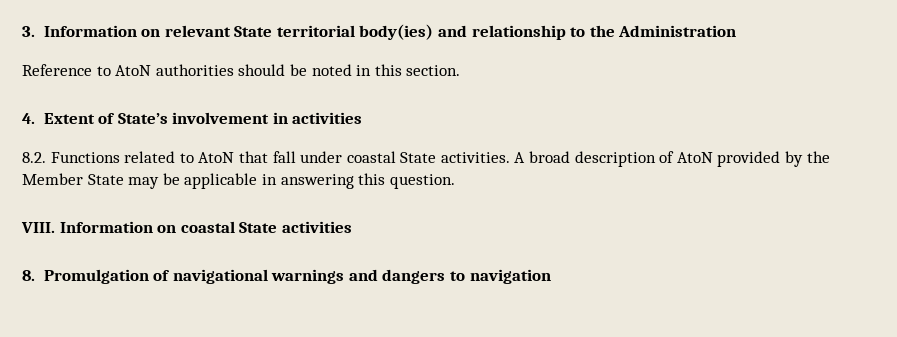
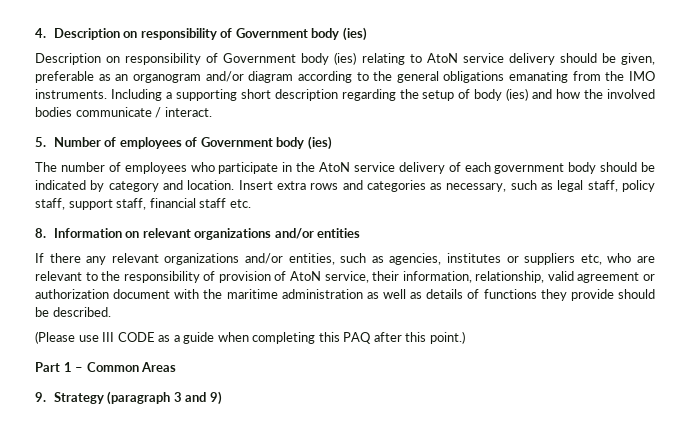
[22,24,737,40] [22,64,461,76] [22,112,363,124] [22,151,830,167] [22,173,455,189] [21,221,352,233] [22,269,551,284] 3. Information on relevant State territorial body(ies) and relationship to the Administration // Reference to AtoN authorities should be noted in this section. // 4. Extent of State’s involvement in activities // 8.2. Functions related to AtoN that fall under coastal State activities. A broad description of AtoN provided by the Member State may be applicable in answering this question. // VIII. Information on coastal State activities // 8. Promulgation of navigational warnings and dangers to navigation -> [35,27,367,41] [35,52,655,65] [35,71,655,83] [35,88,655,101] [35,107,212,118] [35,136,332,150] [35,162,655,174] [35,180,655,192] [35,198,251,210] [35,228,361,240] [35,253,656,265] [35,271,655,283] [35,289,655,301] [35,307,111,317] [35,331,465,344] [35,362,177,372] [35,391,222,405] 4. Description on responsibility of Government body (ies) // Description on responsibility of Government body (ies) relating to AtoN service delivery should be given, preferable as an organogram and/or diagram according to the general obligations emanating from the IMO instruments. Including a supporting short description regarding the setup of body (ies) and how the involved bodies communicate / interact. // 5. Number of employees of Government body (ies) // The number of employees who participate in the AtoN service delivery of each government body should be indicated by category and location. Insert extra rows and categories as necessary, such as legal staff, policy staff, support staff, financial staff etc. // 8. Information on relevant organizations and/or entities // If there any relevant organizations and/or entities, such as agencies, institutes or suppliers etc, who are relevant to the responsibility of provision of AtoN service, their information, relationship, valid agreement or authorization document with the maritime administration as well as details of functions they provide should be described. // (Please use III CODE as a guide when completing this PAQ after this point.) // Part 1 – Common Areas // 9. Strategy (paragraph 3 and 9)

